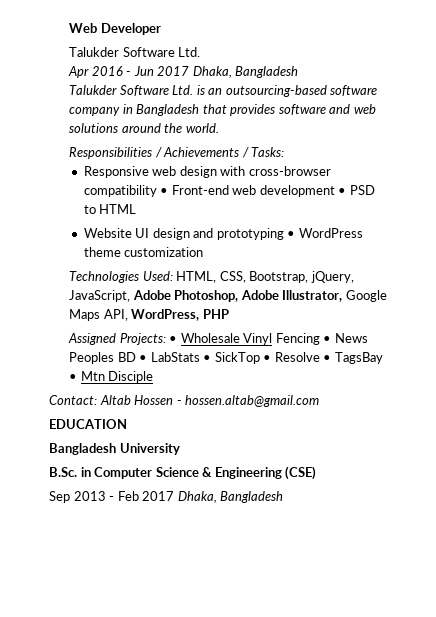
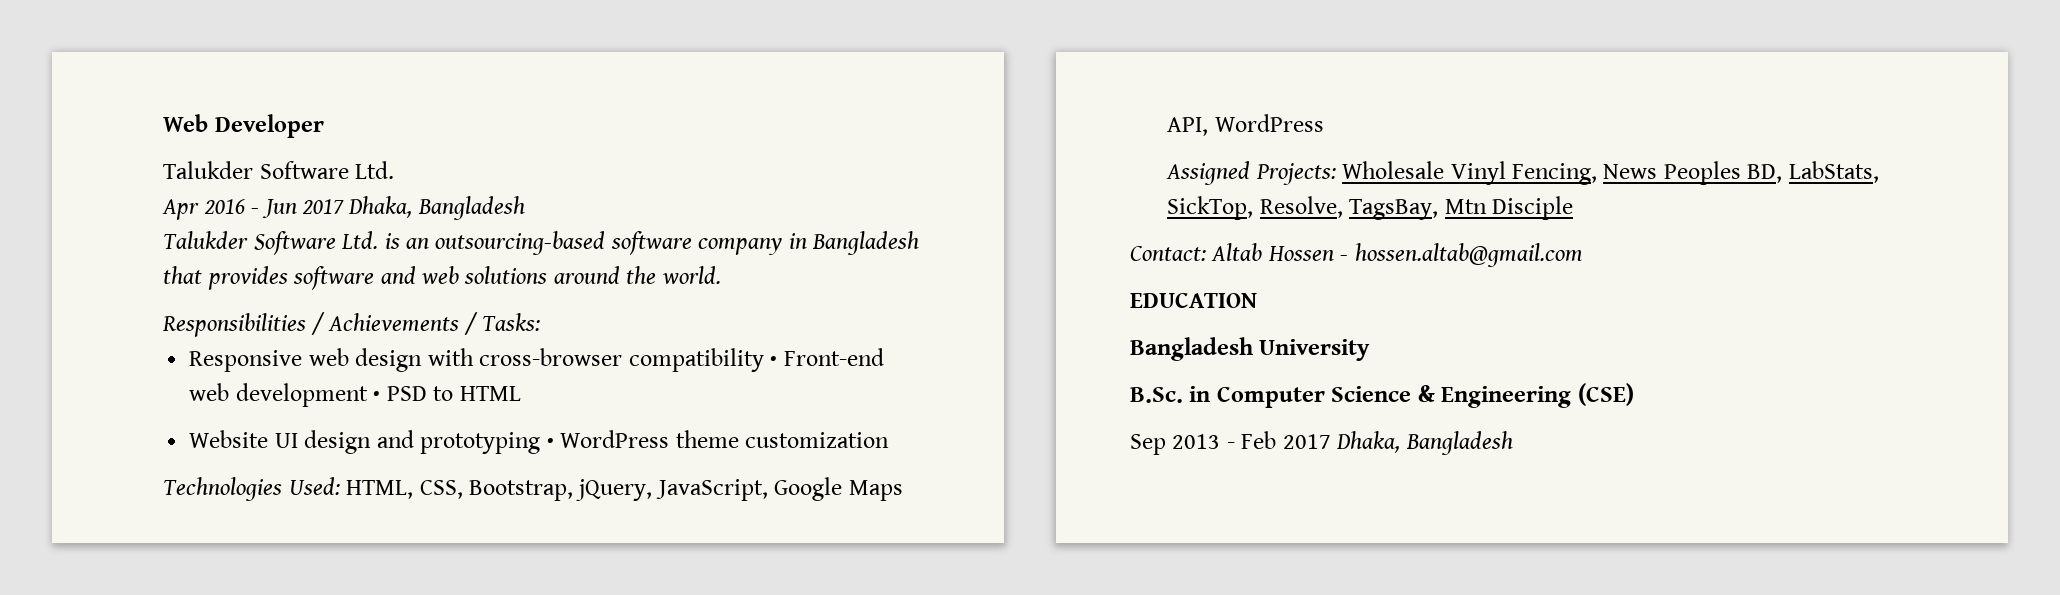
[132,290,343,302] Adobe Photoshop, Adobe Illustrator, -> (768, 490) none
[131,309,229,321] WordPress, PHP -> [1214,114,1324,132] WordPress
[169,336,178,343] • -> (1336, 174) none
[275,333,368,345] [69,352,383,364] [69,374,78,381] Fencing • News Peoples BD • LabStats • SickTop • Resolve • TagsBay • -> [1512,161,1879,185] [1167,196,1439,220] Fencing, News Peoples BD, LabStats, SickTop, Resolve, TagsBay,

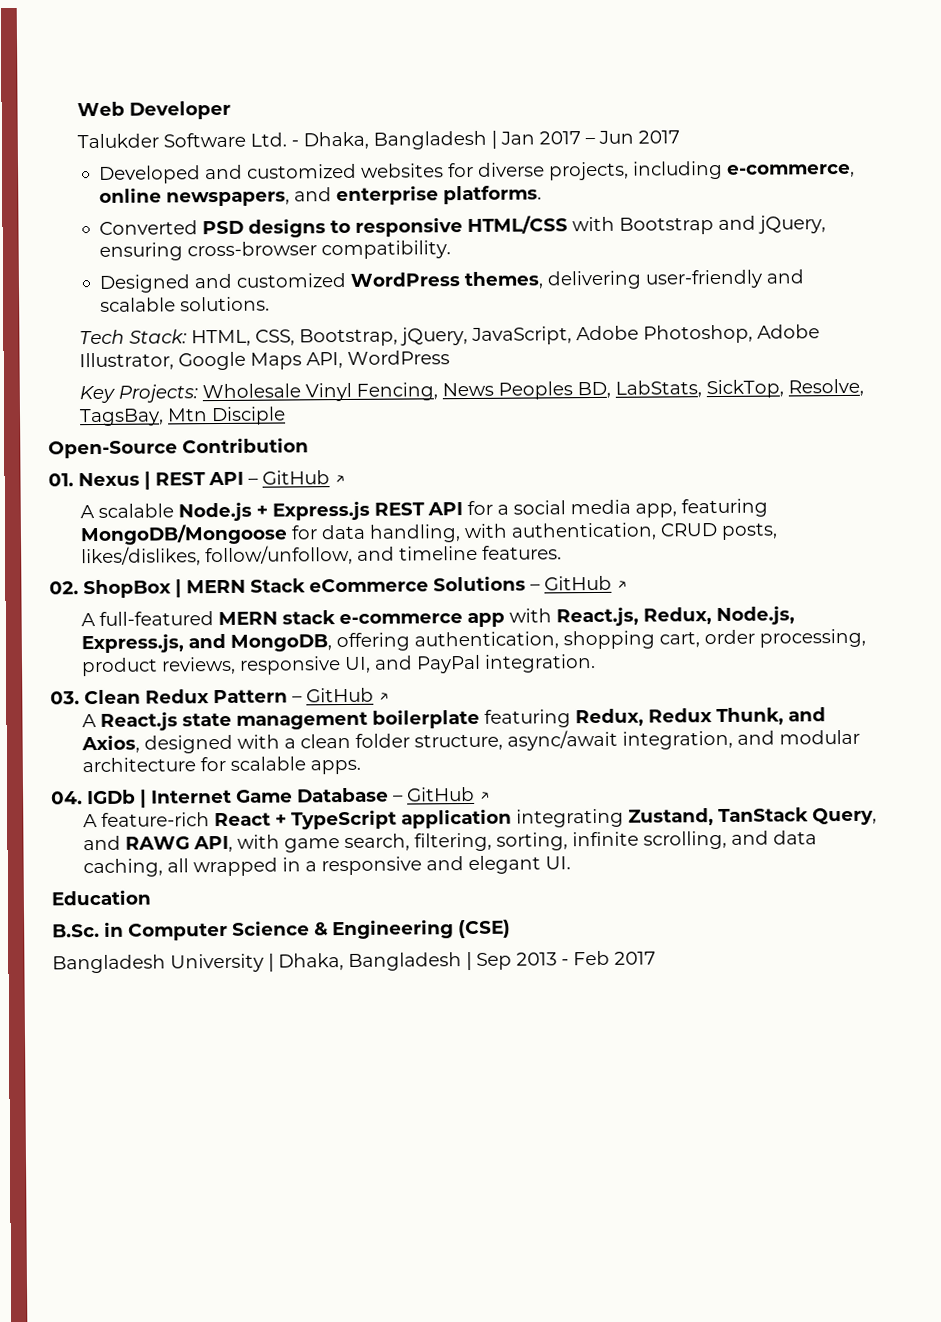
[162,196,525,220] [163,231,920,255] [163,266,721,290] [162,312,541,337] [189,348,884,372] [189,383,521,407] [189,430,890,454] [163,477,340,501] // Apr 2016 - Jun 2017 Dhaka, Bangladesh // Talukder Software Ltd. is an outsourcing-based software company in Bangladesh that provides software and web solutions around the world. // Responsibilities / Achievements / Tasks: // Responsive web design with cross-browser compatibility • Front-end web development • PSD to HTML // Website UI design and prototyping • WordPress theme customization // Technologies Used: -> [291,130,681,150] [98,160,855,184] [98,185,542,207] [98,215,826,238] [98,240,451,261] [98,269,804,293] [99,296,270,312] [79,329,188,345] - Dhaka, Bangladesh | Jan 2017 – Jun 2017 // Developed and customized websites for diverse projects, including e-commerce, online newspapers, and enterprise platforms. // Converted PSD designs to responsive HTML/CSS with Bootstrap and jQuery, ensuring cross-browser compatibility. // Designed and customized WordPress themes, delivering user-friendly and scalable solutions. // Tech Stack:
(768, 490) none -> [576,324,821,344] [79,352,175,371] Adobe Photoshop, Adobe Illustrator,
[1166,161,1251,185] Assigned -> [79,385,116,404] Key
[1130,243,1583,267] [1130,293,1257,308] [1130,337,1371,361] Contact: Altab Hossen - hossen.altab@gmail.com // EDUCATION // Bangladesh University -> [48,437,309,459] [48,470,346,490] [80,498,769,522] [80,522,779,546] [81,544,563,567] [49,575,628,599] [81,605,796,628] [81,628,867,654] [81,653,597,677] [50,687,390,705] [82,707,827,731] [81,729,861,754] [82,756,362,775] [51,786,491,808] [83,807,878,830] [83,830,818,853] [83,855,572,878] [51,889,151,906] Open-Source Contribution // 01. Nexus | REST API – GitHub ↗ // A scalable Node.js + Express.js REST API for a social media app, featuring MongoDB/Mongoose for data handling, with authentication, CRUD posts, likes/dislikes, follow/unfollow, and timeline features. // 02. ShopBox | MERN Stack eCommerce Solutions – GitHub ↗ // A full-featured MERN stack e-commerce app with React.js, Redux, Node.js, Express.js, and MongoDB, offering authentication, shopping cart, order processing, product reviews, responsive UI, and PayPal integration. // 03. Clean Redux Pattern – GitHub ↗ // A React.js state management boilerplate featuring Redux, Redux Thunk, and Axios, designed with a clean folder structure, async/await integration, and modular architecture for scalable apps. // 04. IGDb | Internet Game Database – GitHub ↗ // A feature-rich React + TypeScript application integrating Zustand, TanStack Query, and RAWG API, with game search, filtering, sorting, infinite scrolling, and data caching, all wrapped in a responsive and elegant UI. // Education
(1634, 394) none -> [52,952,472,974] Bangladesh University | Dhaka, Bangladesh |
[1336,431,1513,455] Dhaka, Bangladesh -> (656, 958) none

